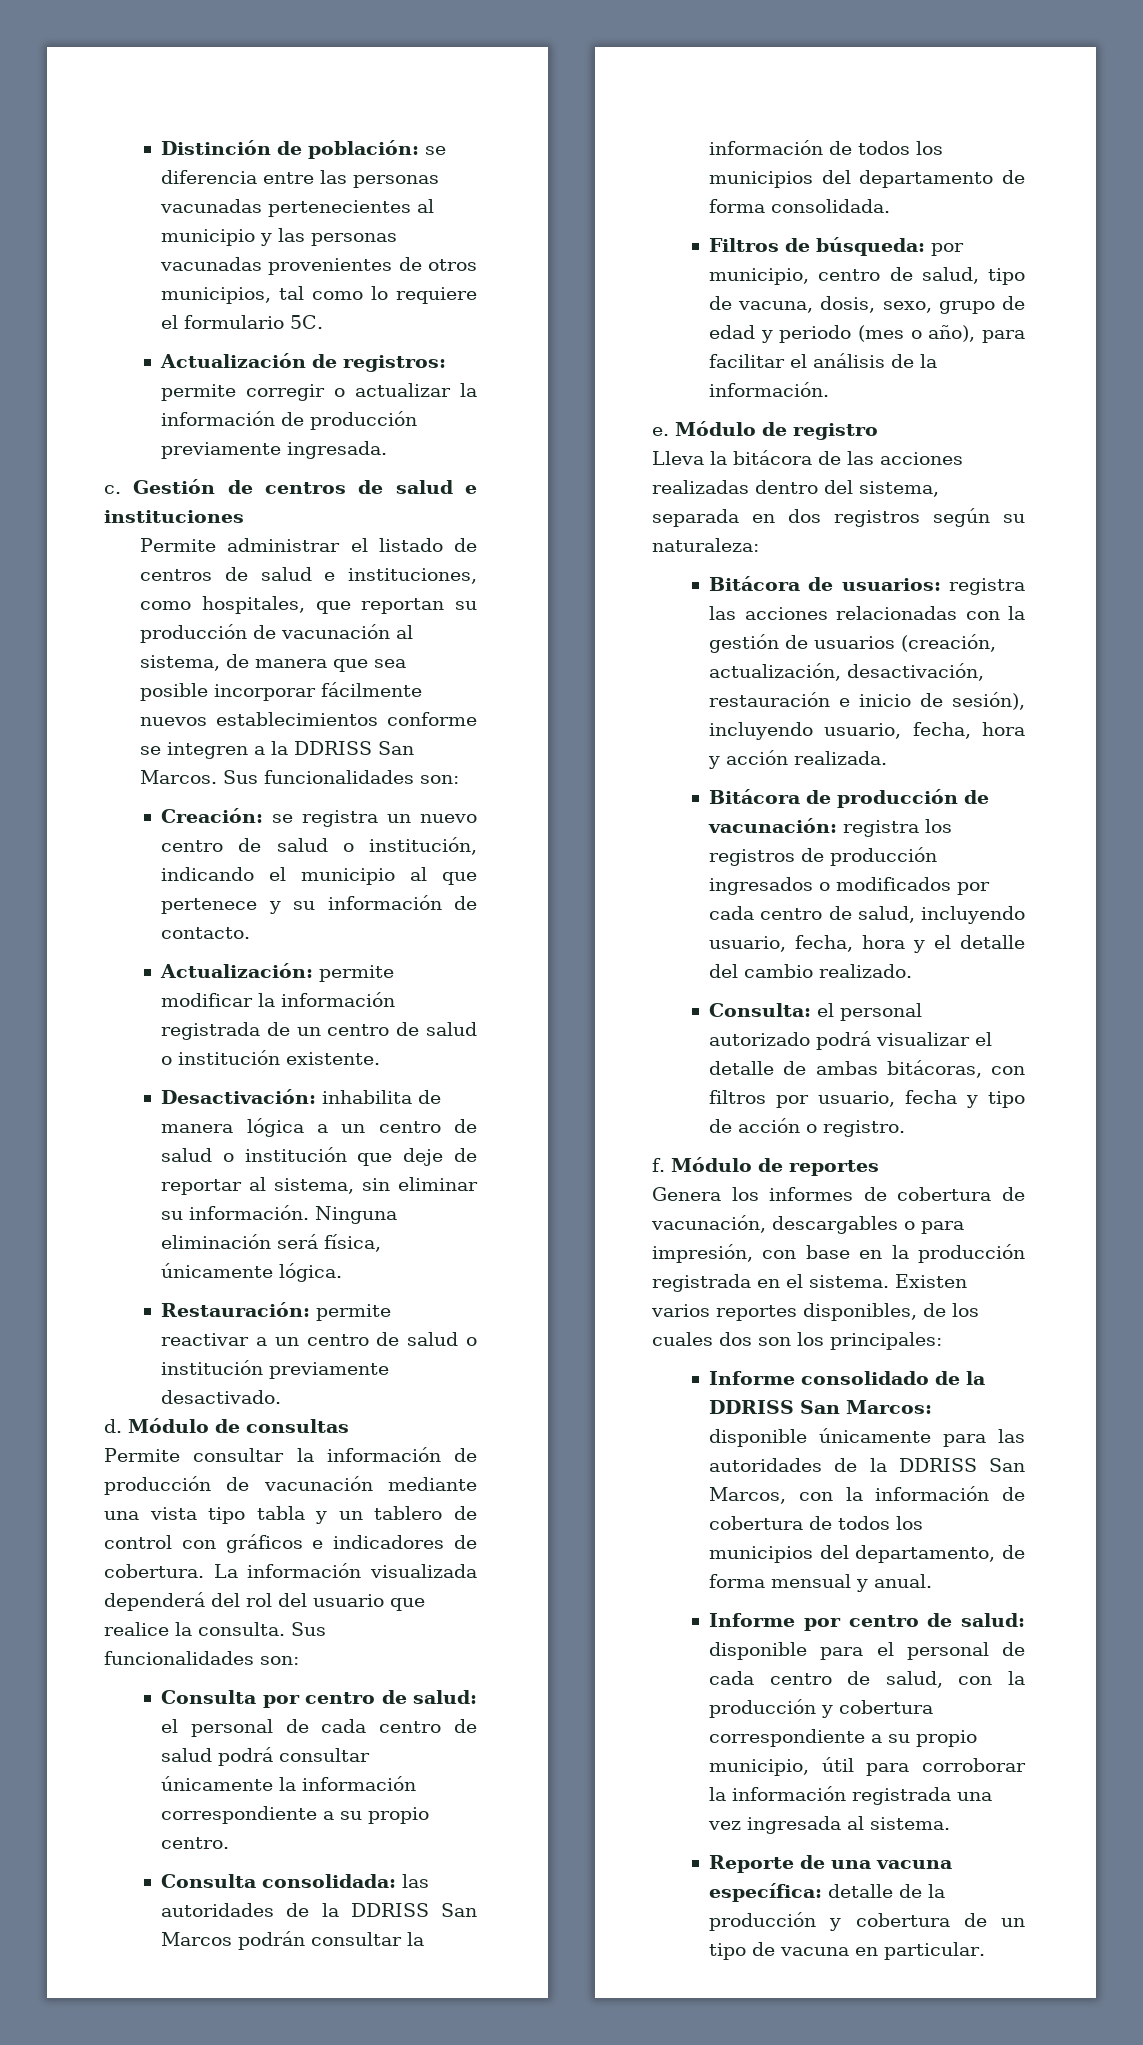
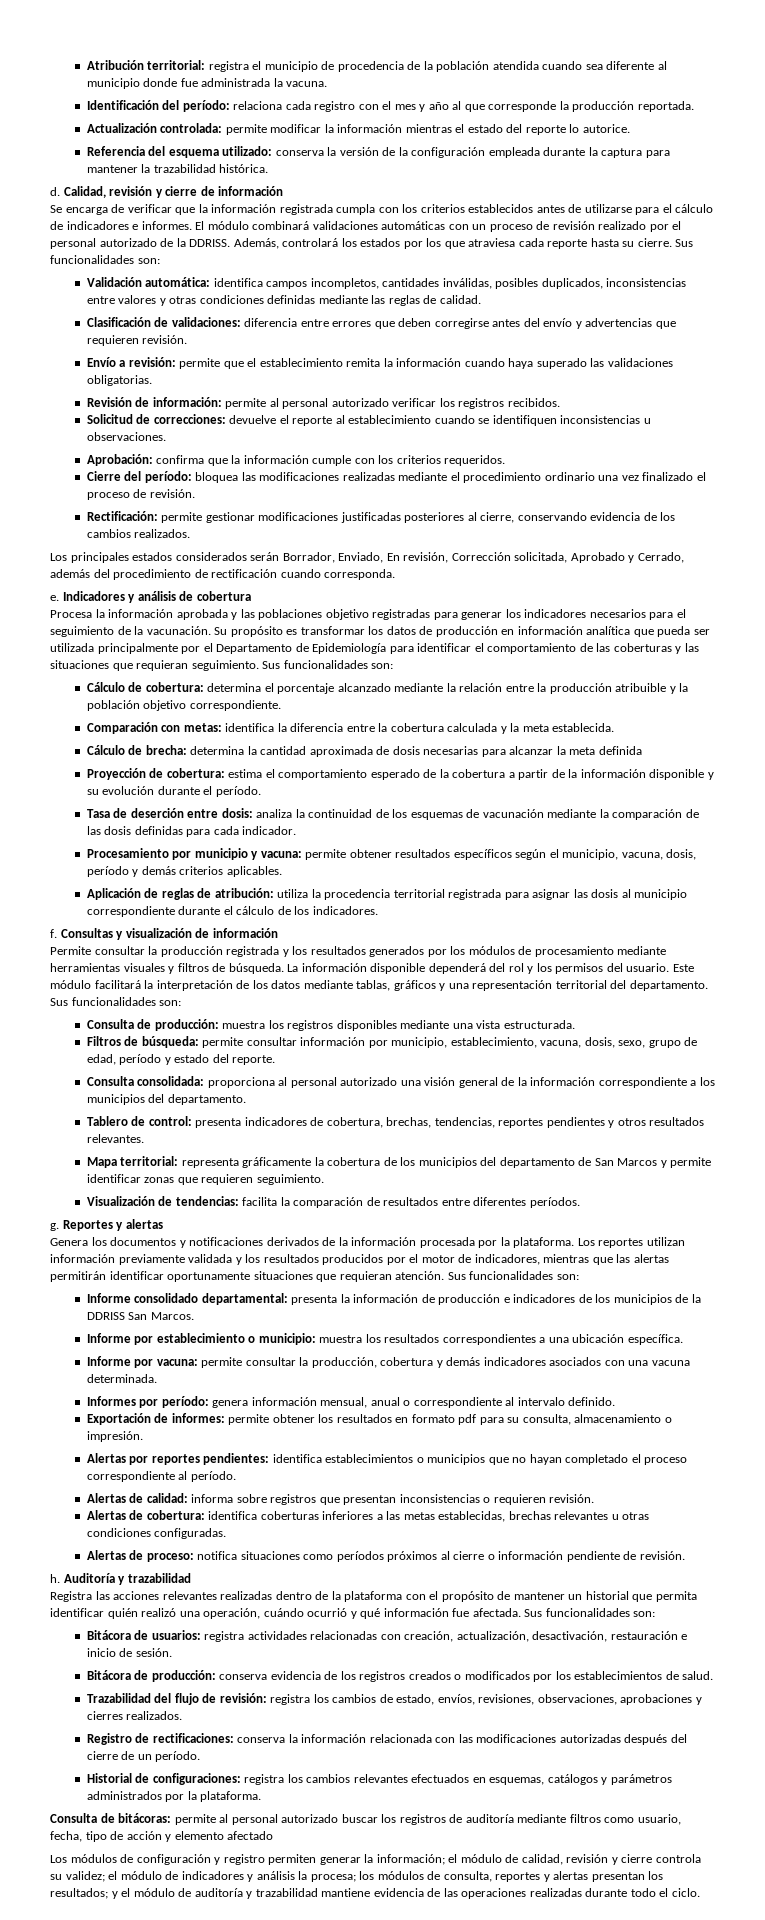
[161,140,447,159] [161,170,440,188] [160,199,435,217] [161,228,398,246] [160,257,477,275] [161,286,478,304] [161,315,324,329] [160,353,447,372] [161,383,478,401] [161,411,418,430] [161,441,388,459] [104,479,477,494] [104,510,244,523] [140,538,478,552] [140,567,477,584] [140,596,477,614] [140,624,414,643] [140,654,407,672] [140,682,423,701] [140,712,478,726] [140,741,415,759] [140,770,460,784] [161,808,478,827] [161,837,477,855] [161,867,478,885] [161,895,478,914] [161,927,251,939] [160,963,395,982] [161,992,396,1007] [161,1022,477,1040] [161,1050,381,1065] [161,1089,442,1104] [161,1118,477,1137] [161,1147,477,1166] [161,1177,479,1195] [161,1205,398,1224] [161,1234,382,1252] [161,1263,343,1282] [161,1302,392,1321] [161,1332,477,1346] [161,1360,390,1379] [161,1390,282,1404] [104,1418,349,1433] [104,1447,477,1462] [104,1476,477,1495] [104,1506,477,1524] [104,1534,478,1553] [104,1564,204,1578] Distinción de población: se diferencia entre las personas vacunadas pertenecientes al municipio y las personas vacunadas provenientes de otros municipios, tal como lo requiere el formulario 5C. // Actualización de registros: permite corregir o actualizar la información de producción previamente ingresada. // c. Gestión de centros de salud e instituciones // Permite administrar el listado de centros de salud e instituciones, como hospitales, que reportan su producción de vacunación al sistema, de manera que sea posible incorporar fácilmente nuevos establecimientos conforme se integren a la DDRISS San Marcos. Sus funcionalidades son: // Creación: se registra un nuevo centro de salud o institución, indicando el municipio al que pertenece y su información de contacto. // Actualización: permite modificar la información registrada de un centro de salud o institución existente. // Desactivación: inhabilita de manera lógica a un centro de salud o institución que deje de reportar al sistema, sin eliminar su información. Ninguna eliminación será física, únicamente lógica. // Restauración: permite reactivar a un centro de salud o institución previamente desactivado. // d. Módulo de consultas // Permite consultar la información de producción de vacunación mediante una vista tipo tabla y un tablero de control con gráficos e indicadores de cobertura. -> [86,60,667,72] [86,78,328,89] [86,100,694,112] [86,123,630,135] [86,146,670,158] [86,164,269,173] [50,186,284,198] [50,204,714,215] [50,221,682,232] [50,238,694,249] [50,255,160,264] [86,277,687,289] [86,295,481,306] [86,317,676,329] [86,335,188,346] [86,357,673,369] [86,375,152,386] [86,397,560,409] [86,414,651,426] [86,432,166,441] [86,454,506,466] [86,471,706,483] [86,489,195,500] [86,511,676,523] [86,529,191,538] [50,552,684,563] [50,569,396,580] [50,591,251,603] [50,609,686,620] [50,626,710,637] [50,643,699,654] [50,660,394,671] [86,682,689,694] [86,700,281,711] [86,722,615,734] [86,745,642,757] [86,768,714,780] [86,786,261,797] [86,808,699,820] [86,826,297,837] [86,848,697,860] [86,866,282,877] [86,888,688,900] [86,906,378,917] [50,928,278,940] [50,946,667,957] [50,963,284,974] Atribución territorial: registra el municipio de procedencia de la población atendida cuando sea diferente al municipio donde fue administrada la vacuna. // Identificación del período: relaciona cada registro con el mes y año al que corresponde la producción reportada. // Actualización controlada: permite modificar la información mientras el estado del reporte lo autorice. // Referencia del esquema utilizado: conserva la versión de la configuración empleada durante la captura para mantener la trazabilidad histórica. // d. Calidad, revisión y cierre de información // Se encarga de verificar que la información registrada cumpla con los criterios establecidos antes de utilizarse para el cálculo de indicadores e informes. El módulo combinará validaciones automáticas con un proceso de revisión realizado por el personal autorizado de la DDRISS. Además, controlará los estados por los que atraviesa cada reporte hasta su cierre. Sus funcionalidades son: // Validación automática: identifica campos incompletos, cantidades inválidas, posibles duplicados, inconsistencias entre valores y otras condiciones definidas mediante las reglas de calidad. // Clasificación de validaciones: diferencia entre errores que deben corregirse antes del envío y advertencias que requieren revisión. // Envío a revisión: permite que el establecimiento remita la información cuando haya superado las validaciones obligatorias. // Revisión de información: permite al personal autorizado verificar los registros recibidos. // Solicitud de correcciones: devuelve el reporte al establecimiento cuando se identifiquen inconsistencias u observaciones. // Aprobación: confirma que la información cumple con los criterios requeridos. // Cierre del período: bloquea las modificaciones realizadas mediante el procedimiento ordinario una vez finalizado el proceso de revisión. // Rectificación: permite gestionar modificaciones justificadas posteriores al cierre, conservando evidencia de los cambios realizados. // Los principales estados considerados serán Borrador, Enviado, En revisión, Corrección solicitada, Aprobado y Cerrado, además del procedimiento de rectificación cuando corresponda. // e. Indicadores y análisis de cobertura // Procesa la información aprobada y las poblaciones objetivo registradas para generar los indicadores necesarios para el seguimiento de la vacunación. Su propósito es transformar los datos de producción en información analítica que pueda ser utilizada principalmente por el Departamento de Epidemiología para identificar el comportamiento de las coberturas y las situaciones que requieran seguimiento. Sus funcionalidades son: // Cálculo de cobertura: determina el porcentaje alcanzado mediante la relación entre la producción atribuible y la población objetivo correspondiente. // Comparación con metas: identifica la diferencia entre la cobertura calculada y la meta establecida. // Cálculo de brecha: determina la cantidad aproximada de dosis necesarias para alcanzar la meta definida // Proyección de cobertura: estima el comportamiento esperado de la cobertura a partir de la información disponible y su evolución durante el período. // Tasa de deserción entre dosis: analiza la continuidad de los esquemas de vacunación mediante la comparación de las dosis definidas para cada indicador. // Procesamiento por municipio y vacuna: permite obtener resultados específicos según el municipio, vacuna, dosis, período y demás criterios aplicables. // Aplicación de reglas de atribución: utiliza la procedencia territorial registrada para asignar las dosis al municipio correspondiente durante el cálculo de los indicadores. // f. Consultas y visualización de información // Permite consultar la producción registrada y los resultados generados por los módulos de procesamiento mediante herramientas visuales y filtros de búsqueda.
[370,1564,478,1578] visualizada -> [370,963,426,974] disponible
[278,1593,425,1611] [104,1622,326,1636] [104,1651,299,1665] [161,1690,478,1708] [161,1719,477,1737] [161,1747,371,1766] [161,1776,417,1791] [161,1806,430,1824] [161,1837,230,1849] [161,1874,430,1888] [161,1903,478,1917] [161,1931,425,1950] [709,140,911,155] del usuario que realice la consulta. Sus funcionalidades son: // Consulta por centro de salud: el personal de cada centro de salud podrá consultar únicamente la información correspondiente a su propio centro. // Consulta consolidada: las autoridades de la DDRISS San Marcos podrán consultar la información de todos -> [527,963,694,974] [50,980,708,991] [50,997,182,1006] [86,1019,575,1031] [86,1036,698,1048] [86,1054,276,1065] [86,1076,715,1088] [86,1094,246,1105] [86,1116,705,1128] [86,1134,144,1143] [86,1156,397,1168] y los permisos del usuario. Este módulo facilitará la interpretación de los datos mediante tablas, gráficos y una representación territorial del departamento. Sus funcionalidades son: // Consulta de producción: muestra los registros disponibles mediante una vista estructurada. // Filtros de búsqueda: permite consultar información por municipio, establecimiento, vacuna, dosis, sexo, grupo de edad, período y estado del reporte. // Consulta consolidada: proporciona al personal autorizado una visión general de la información correspondiente a los municipios del departamento. // Tablero de control: presenta indicadores de cobertura, brechas, tendencias, reportes pendientes y otros resultados relevantes. // Mapa territorial: representa gráficamente la cobertura de
[709,199,891,213] [709,237,965,256] [709,267,1025,285] [709,296,1025,314] [709,325,1025,343] [709,353,938,368] [709,382,830,397] [652,421,878,440] [652,450,963,465] forma consolidada. // Filtros de búsqueda: por municipio, centro de salud, tipo de vacuna, dosis, sexo, grupo de edad y periodo (mes o año), para facilitar el análisis de la información. // e. Módulo de registro // Lleva la bitácora de las acciones -> [594,1157,712,1168] [86,1174,324,1185] [86,1196,580,1208] [50,1219,163,1231] [50,1237,685,1248] [50,1254,669,1265] [50,1271,579,1282] [86,1293,701,1305] [86,1312,194,1320] [86,1333,683,1345] [86,1356,690,1368] [86,1374,157,1383] [86,1396,616,1408] [86,1413,672,1425] [86,1431,143,1442] [86,1453,688,1465] [86,1471,236,1482] [86,1493,595,1505] [86,1510,650,1522] [86,1528,227,1539] [86,1550,685,1562] [50,1573,191,1585] [50,1591,217,1602] San Marcos y permite identificar zonas que requieren seguimiento. // Visualización de tendencias: facilita la comparación de resultados entre diferentes períodos. // g. Reportes y alertas // Genera los documentos y notificaciones derivados de la información procesada por la plataforma. Los reportes utilizan información previamente validada y los resultados producidos por el motor de indicadores, mientras que las alertas permitirán identificar oportunamente situaciones que requieran atención. Sus funcionalidades son: // Informe consolidado departamental: presenta la información de producción e indicadores de los municipios de la DDRISS San Marcos. // Informe por establecimiento o municipio: muestra los resultados correspondientes a una ubicación específica. // Informe por vacuna: permite consultar la producción, cobertura y demás indicadores asociados con una vacuna determinada. // Informes por período: genera información mensual, anual o correspondiente al intervalo definido. // Exportación de informes: permite obtener los resultados en formato pdf para su consulta, almacenamiento o impresión. // Alertas por reportes pendientes: identifica establecimientos o municipios que no hayan completado el proceso correspondiente al período. // Alertas de calidad: informa sobre registros que presentan inconsistencias o requieren revisión. // Alertas de cobertura: identifica coberturas inferiores a las metas establecidas, brechas relevantes u otras condiciones configuradas. // Alertas de proceso: notifica situaciones como períodos próximos al cierre o información pendiente de revisión. // h. Auditoría y trazabilidad // Registra las acciones relevantes
[824,480,939,497] [652,508,1025,527] [652,538,759,552] [709,576,1025,595] [709,606,1025,620] [709,634,997,653] del sistema, separada en dos registros según su naturaleza: // Bitácora de usuarios: registra las acciones relacionadas con la gestión de usuarios (creación, -> [315,1591,697,1602] [50,1608,656,1619] [86,1630,454,1642] de la plataforma con el propósito de mantener un historial que permita identificar quién realizó una operación, cuándo ocurrió y qué información fue afectada. Sus funcionalidades son: // Bitácora de usuarios: registra actividades relacionadas con creación,
[952,692,1025,710] [709,722,1025,740] [708,750,888,769] [709,789,990,808] [708,818,953,837] [709,847,938,866] [709,877,991,895] [709,906,1025,924] [709,935,1025,953] [709,964,913,978] [709,1003,923,1021] [709,1031,993,1050] [709,1060,1025,1078] [709,1090,1025,1108] [709,1118,906,1137] [652,1157,879,1176] [652,1187,1025,1201] [651,1215,964,1234] [652,1244,1025,1263] [652,1274,967,1292] [651,1303,979,1321] [652,1332,942,1350] [709,1371,986,1385] [709,1400,933,1414] [709,1428,1025,1447] [709,1458,1025,1472] [709,1486,1025,1504] [709,1516,924,1530] [709,1545,1025,1563] [709,1574,933,1592] [709,1613,1025,1631] [709,1642,1025,1660] [709,1671,1025,1688] [709,1699,934,1718] [709,1729,978,1747] [709,1757,1026,1776] [709,1786,993,1805] [708,1816,951,1834] [709,1855,953,1873] [709,1883,946,1902] [709,1912,1025,1931] [709,1942,986,1960] sesión), incluyendo usuario, fecha, hora y acción realizada. // Bitácora de producción de vacunación: registra los registros de producción ingresados o modificados por cada centro de salud, incluyendo usuario, fecha, hora y el detalle del cambio realizado. // Consulta: el personal autorizado podrá visualizar el detalle de ambas bitácoras, con filtros por usuario, fecha y tipo de acción o registro. // f. Módulo de reportes // Genera los informes de cobertura de vacunación, descargables o para impresión, con base en la producción registrada en el sistema. Existen varios reportes disponibles, de los cuales dos son los principales: // Informe consolidado de la DDRISS San Marcos: disponible únicamente para las autoridades de la DDRISS San Marcos, con la información de cobertura de todos los municipios del departamento, de forma mensual y anual. // Informe por centro de salud: disponible para el personal de cada centro de salud, con la producción y cobertura correspondiente a su propio municipio, útil para corroborar la información registrada una vez ingresada al sistema. // Reporte de una vacuna específica: detalle de la producción y cobertura de un tipo de vacuna en particular. -> [135,1648,172,1657] [86,1670,714,1682] [86,1693,702,1705] [86,1711,183,1720] [86,1733,687,1745] [86,1751,201,1762] [86,1773,672,1785] [86,1791,262,1802] [50,1813,681,1825] [50,1831,274,1842] [50,1854,701,1865] [50,1871,664,1882] [50,1888,700,1899] sesión. // Bitácora de producción: conserva evidencia de los registros creados o modificados por los establecimientos de salud. // Trazabilidad del flujo de revisión: registra los cambios de estado, envíos, revisiones, observaciones, aprobaciones y cierres realizados. // Registro de rectificaciones: conserva la información relacionada con las modificaciones autorizadas después del cierre de un período. // Historial de configuraciones: registra los cambios relevantes efectuados en esquemas, catálogos y parámetros administrados por la plataforma. // Consulta de bitácoras: permite al personal autorizado buscar los registros de auditoría mediante filtros como usuario, fecha, tipo de acción y elemento afectado // Los módulos de configuración y registro permiten generar la información; el módulo de calidad, revisión y cierre controla su validez; el módulo de indicadores y análisis la procesa; los módulos de consulta, reportes y alertas presentan los resultados; y el módulo de auditoría y trazabilidad mantiene evidencia de las operaciones realizadas durante todo el ciclo.

